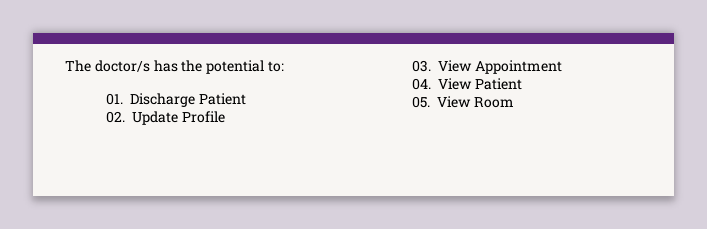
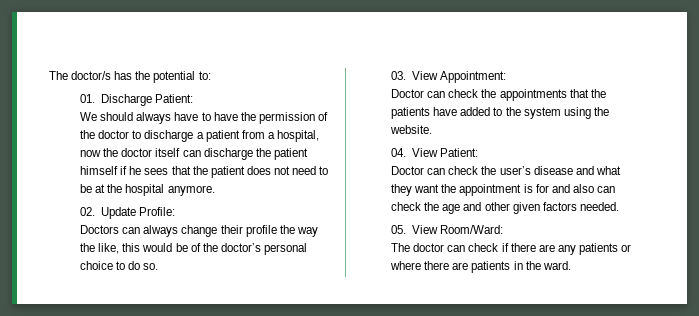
[199,93,247,105] [106,111,226,125] [412,60,563,74] [412,78,523,90] [412,96,515,108] Patient // 02. Update Profile // 03. View Appointment // 04. View Patient // 05. View Room -> [155,94,194,103] [80,112,329,124] [80,130,320,142] [80,148,308,160] [80,166,329,178] [80,184,215,196] [80,207,176,219] [80,225,318,237] [80,243,308,255] [80,261,159,270] [391,71,507,83] [391,89,606,101] [391,107,609,119] [390,125,433,134] [391,148,479,157] [391,166,621,175] [391,184,616,196] [391,202,619,214] [391,225,504,234] [391,243,632,255] [390,261,571,273] Patient: // We should always have to have the permission of the doctor to discharge a patient from a hospital, now the doctor itself can discharge the patient himself if he sees that the patient does not need to be at the hospital anymore. // 02. Update Profile: // Doctors can always change their profile the way the like, this would be of the doctor’s personal choice to do so. // 03. View Appointment: // Doctor can check the appointments that the patients have added to the system using the website. // 04. View Patient: // Doctor can check the user’s disease and what they want the appointment is for and also can check the age and other given factors needed. // 05. View Room/Ward: // The doctor can check if there are any patients or where there are patients in the ward.

